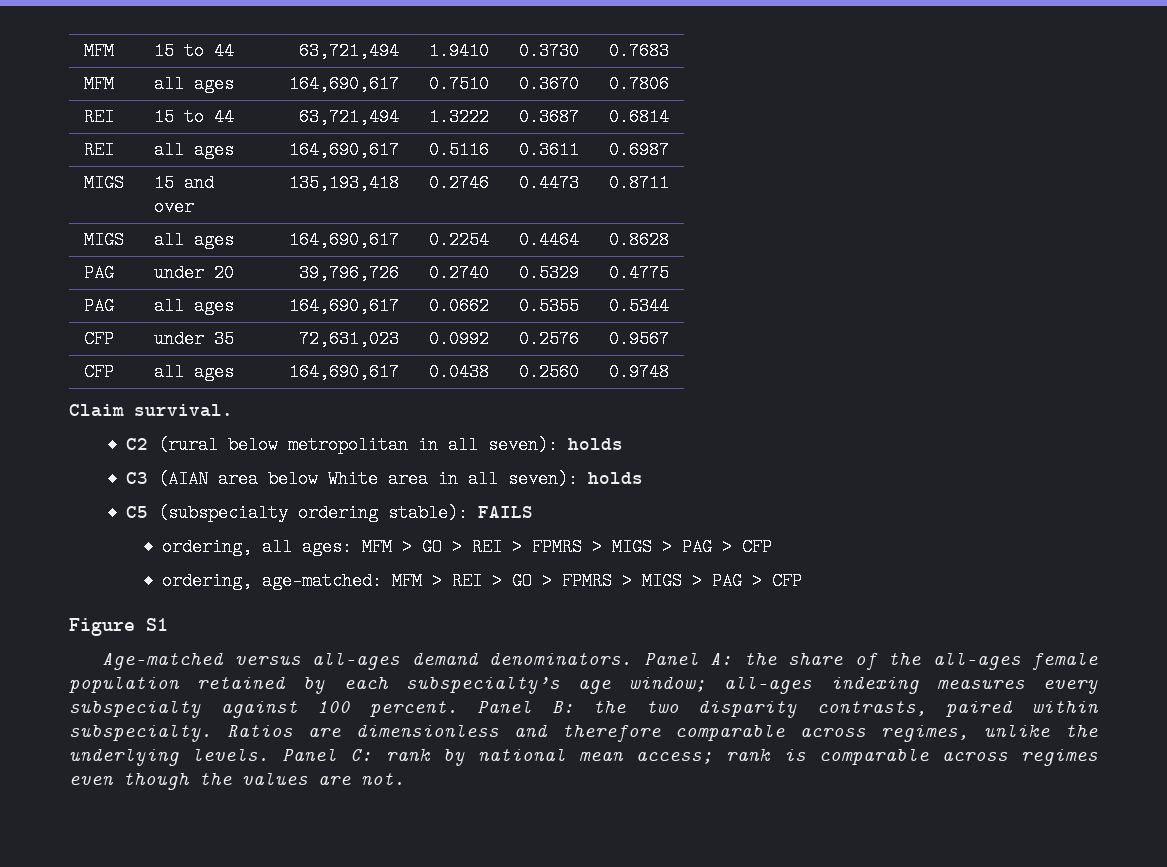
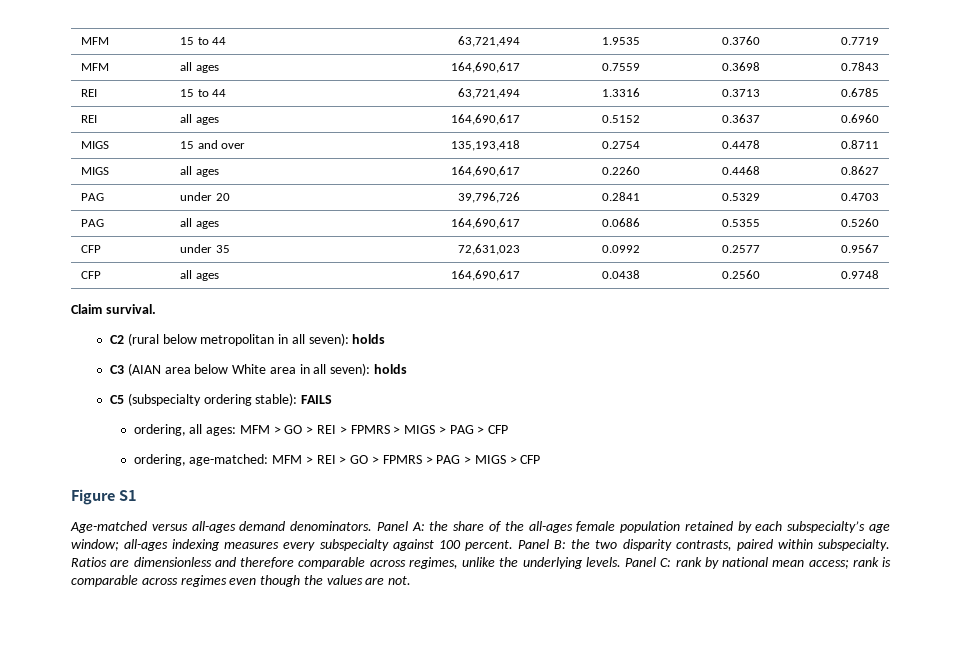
[429,42,490,60] [519,42,580,60] [609,42,670,60] 1.9410 | 0.3730 | 0.7683 -> [601,37,640,45] [721,36,760,45] [840,37,879,45] 1.9535 | 0.3760 | 0.7719
[429,75,490,93] [519,75,580,93] [609,75,670,93] 0.7510 | 0.3670 | 0.7806 -> [601,63,640,71] [721,62,760,71] [840,62,879,71] 0.7559 | 0.3698 | 0.7843
[429,108,490,126] [519,108,580,126] [609,108,670,126] 1.3222 | 0.3687 | 0.6814 -> [601,88,640,97] [721,89,760,97] [840,88,879,97] 1.3316 | 0.3713 | 0.6785
[429,141,490,159] [519,141,580,159] [609,141,670,159] 0.5116 | 0.3611 | 0.6987 -> [601,115,640,123] [721,114,760,123] [840,114,879,123] 0.5152 | 0.3637 | 0.6960
[429,174,490,192] [519,174,580,192] 0.2746 | 0.4473 -> [601,141,640,149] [721,140,760,149] 0.2754 | 0.4478
[429,231,490,249] [519,231,580,249] [609,231,670,249] 0.2254 | 0.4464 | 0.8628 -> [601,166,640,175] [721,166,760,175] [840,166,879,175] 0.2260 | 0.4468 | 0.8627
[429,264,490,282] 0.2740 -> [601,192,640,201] 0.2841
[609,264,670,282] 0.4775 -> [840,193,879,201] 0.4703
[429,297,490,315] 0.0662 -> [601,218,640,227] 0.0686
[609,297,670,315] 0.5344 -> [840,218,879,227] 0.5260
[519,330,580,348] 0.2576 -> [721,245,760,253] 0.2577
[642,572,743,590] MIGS > PAG -> [436,455,506,464] PAG > MIGS

